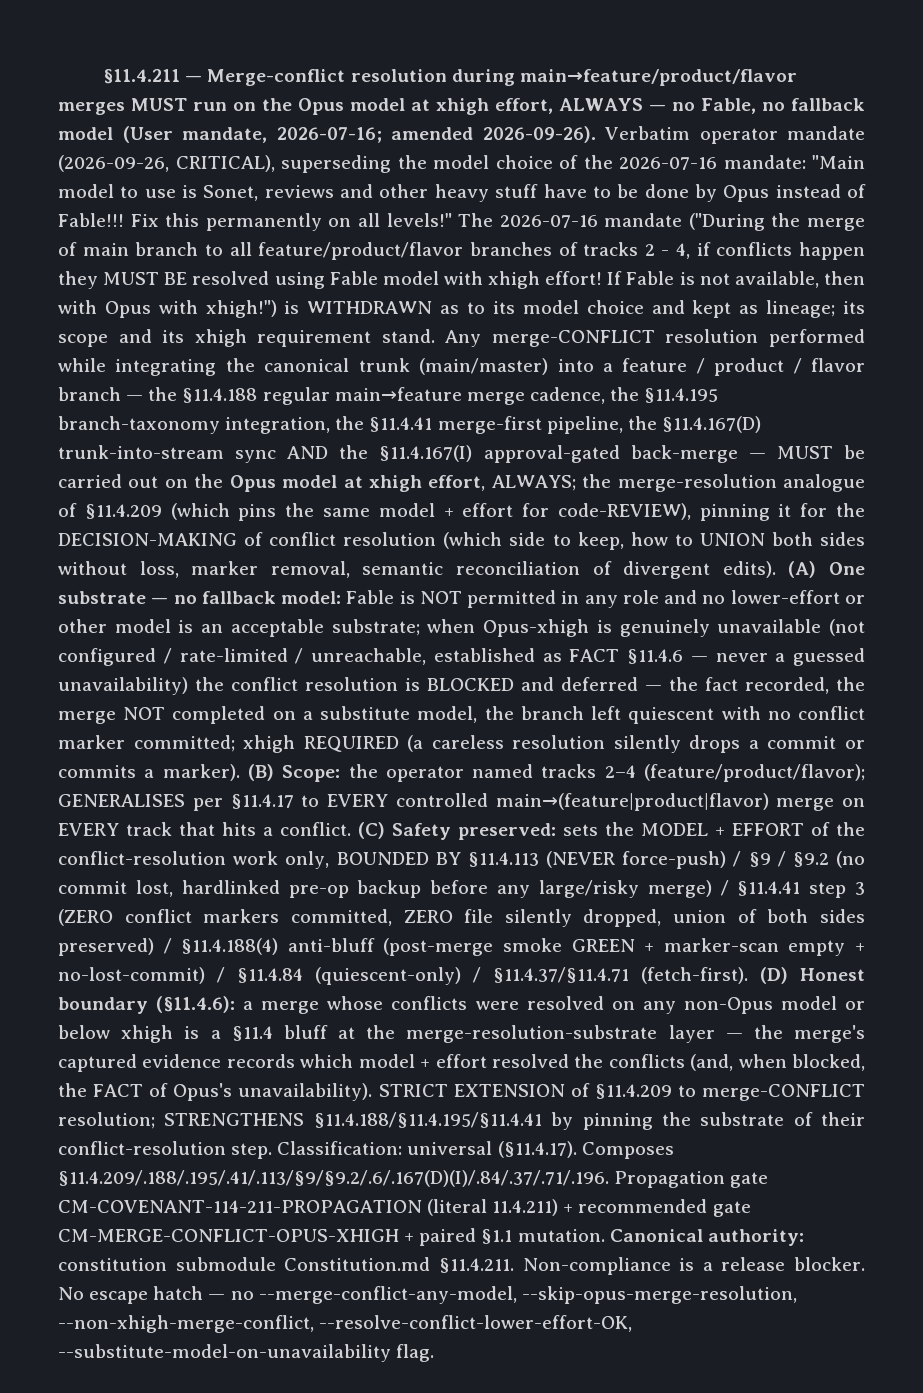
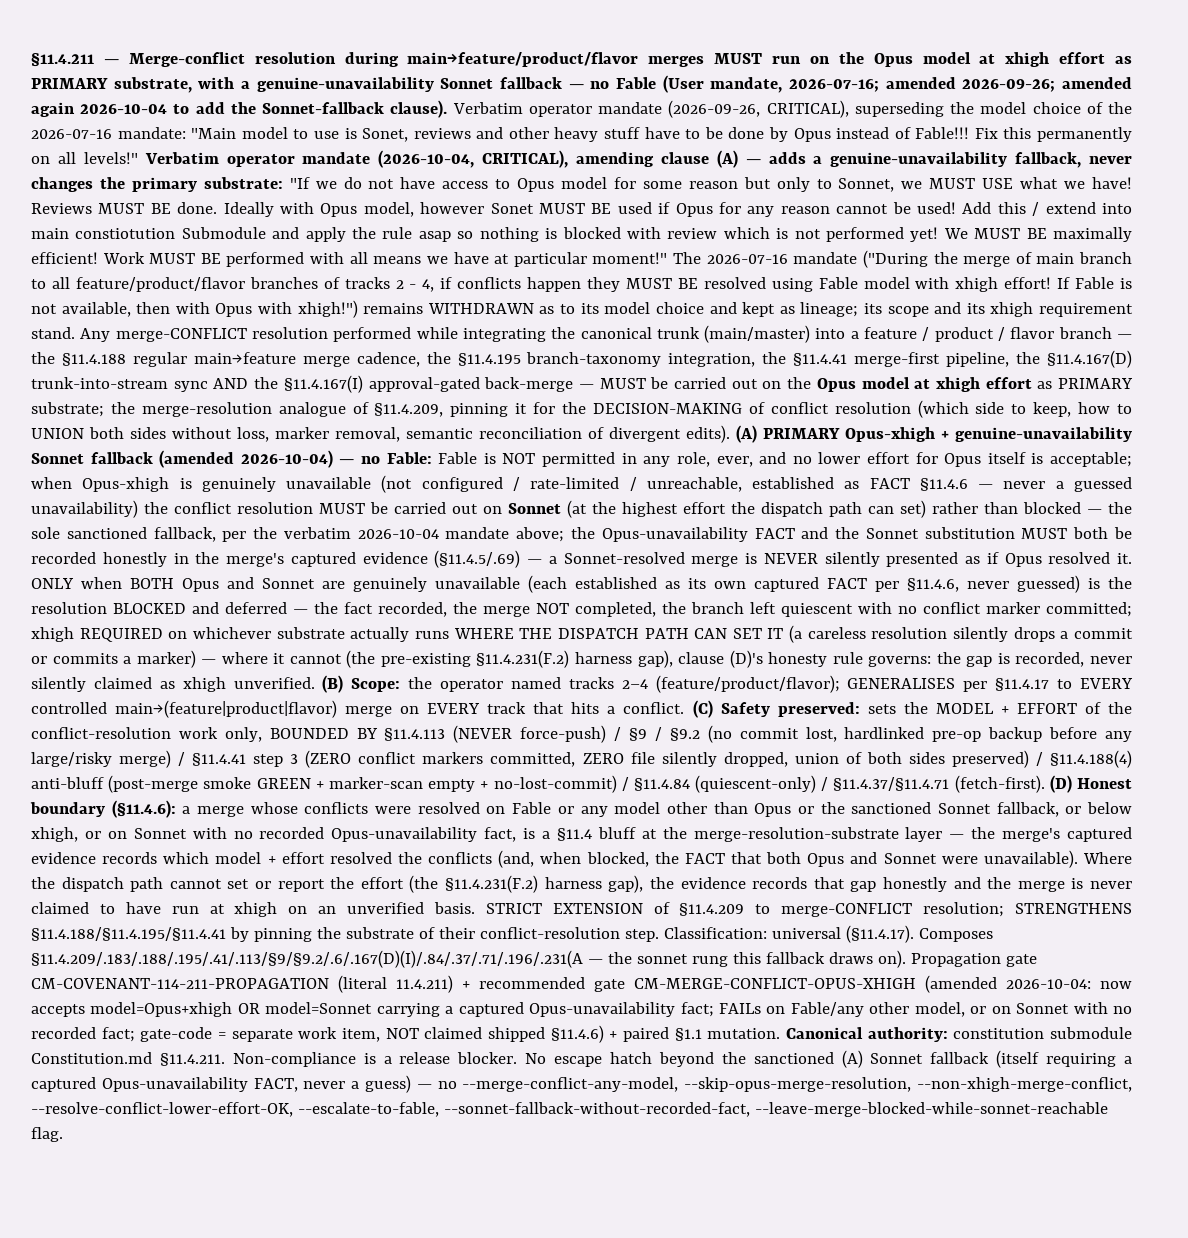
[495,98,865,114] [58,126,596,143] effort, ALWAYS — no Fable, no fallback model (User mandate, 2026-07-16; amended 2026-09-26). -> [1059,52,1132,64] [31,75,1132,93] [31,100,448,118] effort as PRIMARY substrate, with a genuine-unavailability Sonnet fallback — no Fable (User mandate, 2026-07-16; amended 2026-09-26; amended again 2026-10-04 to add the Sonnet-fallback clause).
(452, 220) none -> [144,150,1132,168] [31,177,1132,192] [31,202,1132,217] [31,227,1132,242] [31,252,668,267] Verbatim operator mandate (2026-10-04, CRITICAL), amending clause (A) — adds a genuine-unavailability fallback, never changes the primary substrate: "If we do not have access to Opus model for some reason but only to Sonnet, we MUST USE what we have! Reviews MUST BE done. Ideally with Opus model, however Sonet MUST BE used if Opus for any reason cannot be used! Add this / extend into main constiotution Submodule and apply the rule asap so nothing is blocked with review which is not performed yet! We MUST BE maximally efficient! Work MUST BE performed with all means we have at particular moment!"
[284,301,300,314] is -> [363,303,424,314] remains
[428,474,866,492] [58,503,691,521] effort, ALWAYS; the merge-resolution analogue of §11.4.209 (which pins the same model + effort for code-REVIEW), -> [985,377,1134,389] [31,402,444,417] effort as PRIMARY substrate; the merge-resolution analogue of §11.4.209,
[829,562,866,575] [58,591,342,604] One substrate — no fallback model: -> [763,427,1132,442] [31,450,432,468] PRIMARY Opus-xhigh + genuine-unavailability Sonnet fallback (amended 2026-10-04) — no Fable:
[622,590,865,604] [58,619,420,637] role and no lower-effort or other model is an acceptable substrate; -> [676,452,1132,467] role, ever, and no lower effort for Opus itself is acceptable;
[405,678,420,691] is -> [319,500,1132,518] [31,527,1133,542] [31,550,1132,568] [31,575,1132,593] [31,602,107,614] MUST be carried out on Sonnet (at the highest effort the dispatch path can set) rather than blocked — the sole sanctioned fallback, per the verbatim 2026-10-04 mandate above; the Opus-unavailability FACT and the Sonnet substitution MUST both be recorded honestly in the merge's captured evidence (§11.4.5/.69) — a Sonnet-resolved merge is NEVER silently presented as if Opus resolved it. ONLY when BOTH Opus and Sonnet are genuinely unavailable (each established as its own captured FACT per §11.4.6, never guessed) is the resolution
[172,706,478,724] completed on a substitute model, -> [575,602,656,617] completed,
(399, 744) none -> [168,627,784,642] on whichever substrate actually runs WHERE THE DISPATCH PATH CAN SET IT
[162,764,240,781] marker). -> [136,650,1132,668] [31,677,315,692] marker) — where it cannot (the pre-existing §11.4.231(F.2) harness gap), clause (D)'s honesty rule governs: the gap is recorded, never silently claimed as xhigh unverified.
[642,996,866,1014] [58,1025,174,1043] any non-Opus model or below xhigh -> [512,802,1132,817] [31,827,517,842] Fable or any model other than Opus or the sanctioned Sonnet fallback, or below xhigh, or on Sonnet with no recorded Opus-unavailability fact,
[149,1083,373,1101] of Opus's unavailability). -> [731,850,1132,868] [31,875,1132,893] [31,902,475,917] that both Opus and Sonnet were unavailable). Where the dispatch path cannot set or report the effort (the §11.4.231(F.2) harness gap), the evidence records that gap honestly and the merge is never claimed to have run at xhigh on an unverified basis.
[58,1170,609,1187] §11.4.209/.188/.195/.41/.113/§9/§9.2/.6/.167(D)(I)/.84/.37/.71/.196. -> [31,950,906,968] §11.4.209/.183/.188/.195/.41/.113/§9/§9.2/.6/.167(D)(I)/.84/.37/.71/.196/.231(A — the sonnet rung this fallback draws on).
(399, 1235) none -> [925,975,1132,993] [31,1002,1132,1017] [31,1025,604,1043] (amended 2026-10-04: now accepts model=Opus+xhigh OR model=Sonnet carrying a captured Opus-unavailability fact; FAILs on Fable/any other model, or on Sonnet with no recorded fact; gate-code = separate work item, NOT claimed shipped §11.4.6)
(204, 1293) none -> [658,1050,1133,1068] [31,1075,412,1093] beyond the sanctioned (A) Sonnet fallback (itself requiring a captured Opus-unavailability FACT, never a guess)
[58,1344,391,1362] --substitute-model-on-unavailability -> [297,1102,1108,1117] --escalate-to-fable, --sonnet-fallback-without-recorded-fact, --leave-merge-blocked-while-sonnet-reachable

